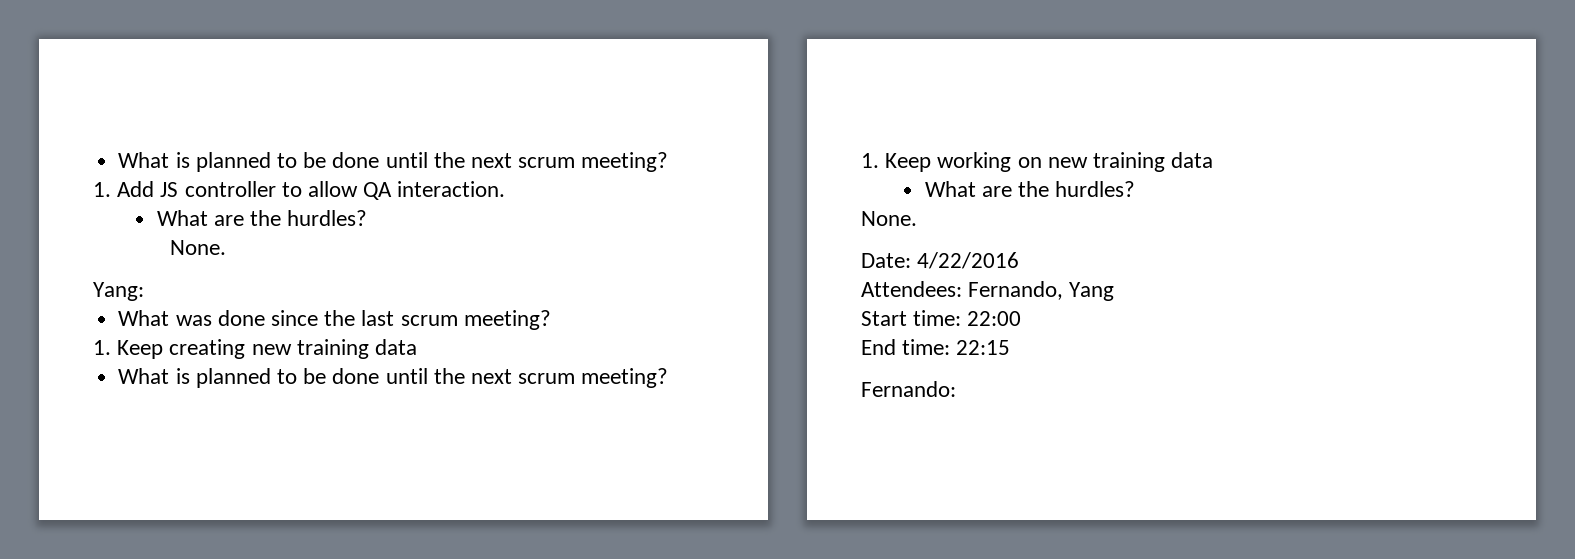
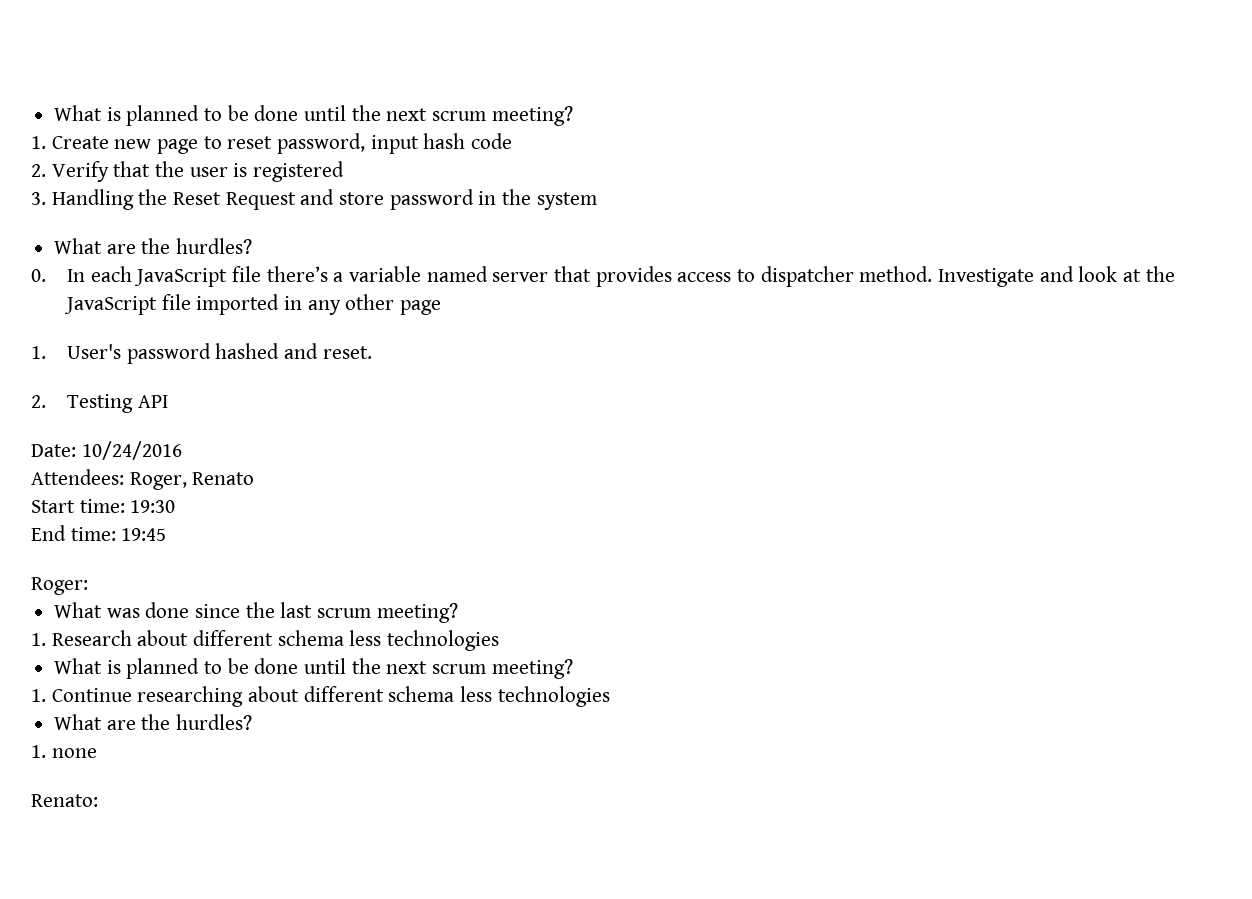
[117,181,506,200] [156,210,368,226] [169,240,226,255] [93,282,144,301] Add JS controller to allow QA interaction. // What are the hurdles? // None. // Yang: -> [51,133,513,154] [31,161,345,182] [31,189,597,210] [54,238,253,254] [31,266,1175,287] [63,294,441,315] [31,343,372,364] [31,394,168,413] [31,441,182,460] [31,469,255,490] [31,499,176,513] [31,525,167,541] [31,577,88,595] Create new page to reset password, input hash code // 2. Verify that the user is registered // 3. Handling the Reset Request and store password in the system // What are the hurdles? // 0. In each JavaScript file there’s a variable named server that provides access to dispatcher method. Investigate and look at the JavaScript file imported in any other page // 1. User's password hashed and reset. // 2. Testing API // Date: 10/24/2016 // Attendees: Roger, Renato // Start time: 19:30 // End time: 19:45 // Roger:
[117,339,418,359] Keep creating new training data -> [51,630,500,651] Research about different schema less technologies
[885,152,1214,172] [924,181,1136,197] [861,211,917,226] [861,252,1020,269] [861,281,1115,301] [861,310,1022,326] [861,339,1011,355] [861,381,956,397] Keep working on new training data // What are the hurdles? // None. // Date: 4/22/2016 // Attendees: Fernando, Yang // Start time: 22:00 // End time: 22:15 // Fernando: -> [51,686,610,707] [54,714,253,730] [31,745,97,758] [31,794,98,807] Continue researching about different schema less technologies // What are the hurdles? // 1. none // Renato:

